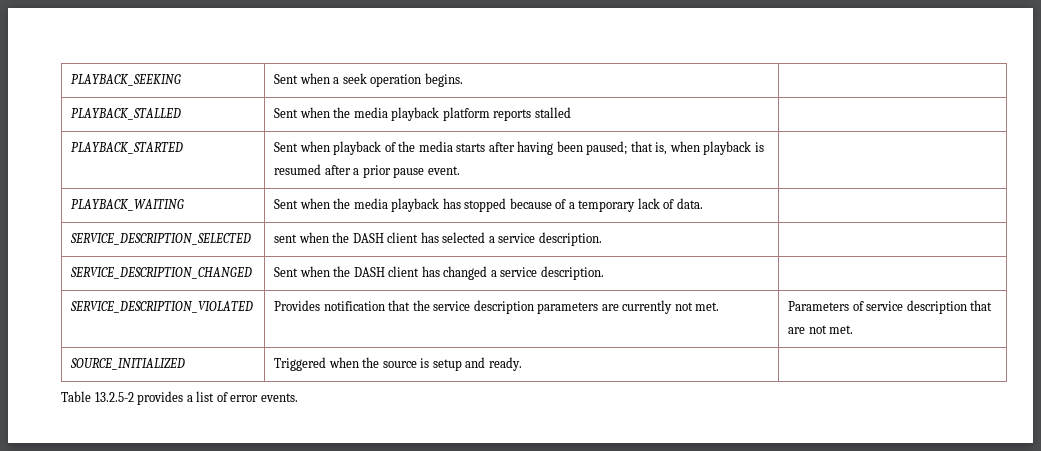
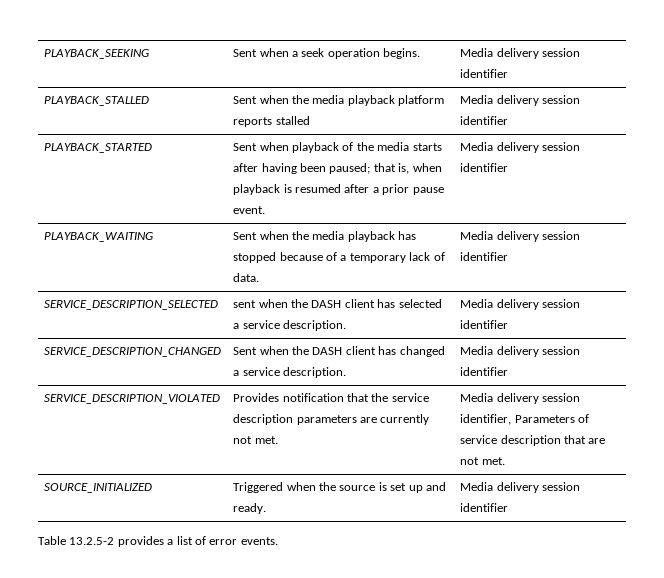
(463, 80) none -> [460,48,581,59] [460,69,509,78] Media delivery session identifier
(571, 112) none -> [460,95,581,106] [460,116,509,125] Media delivery session identifier
(460, 170) none -> [460,142,581,153] [460,163,509,172] Media delivery session identifier
(703, 203) none -> [460,231,581,242] [460,252,509,261] Media delivery session identifier
(602, 239) none -> [460,299,581,310] [460,320,509,329] Media delivery session identifier
(604, 273) none -> [460,346,581,357] [460,367,509,376] Media delivery session identifier
(720, 306) none -> [460,393,581,404] [460,414,512,425] Media delivery session identifier,
[432,359,462,371] setup -> [390,483,423,493] set up
(522, 364) none -> [460,482,581,493] [460,503,509,512] Media delivery session identifier

